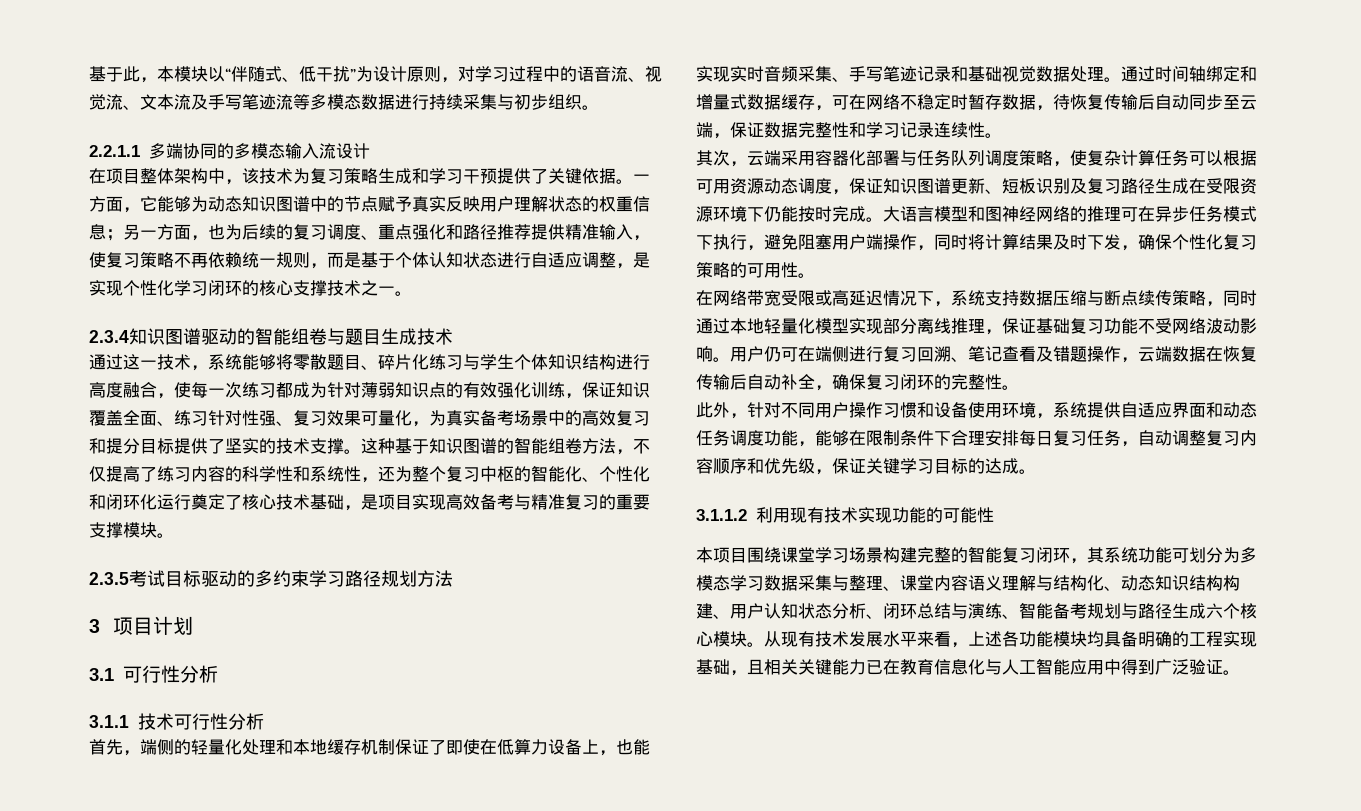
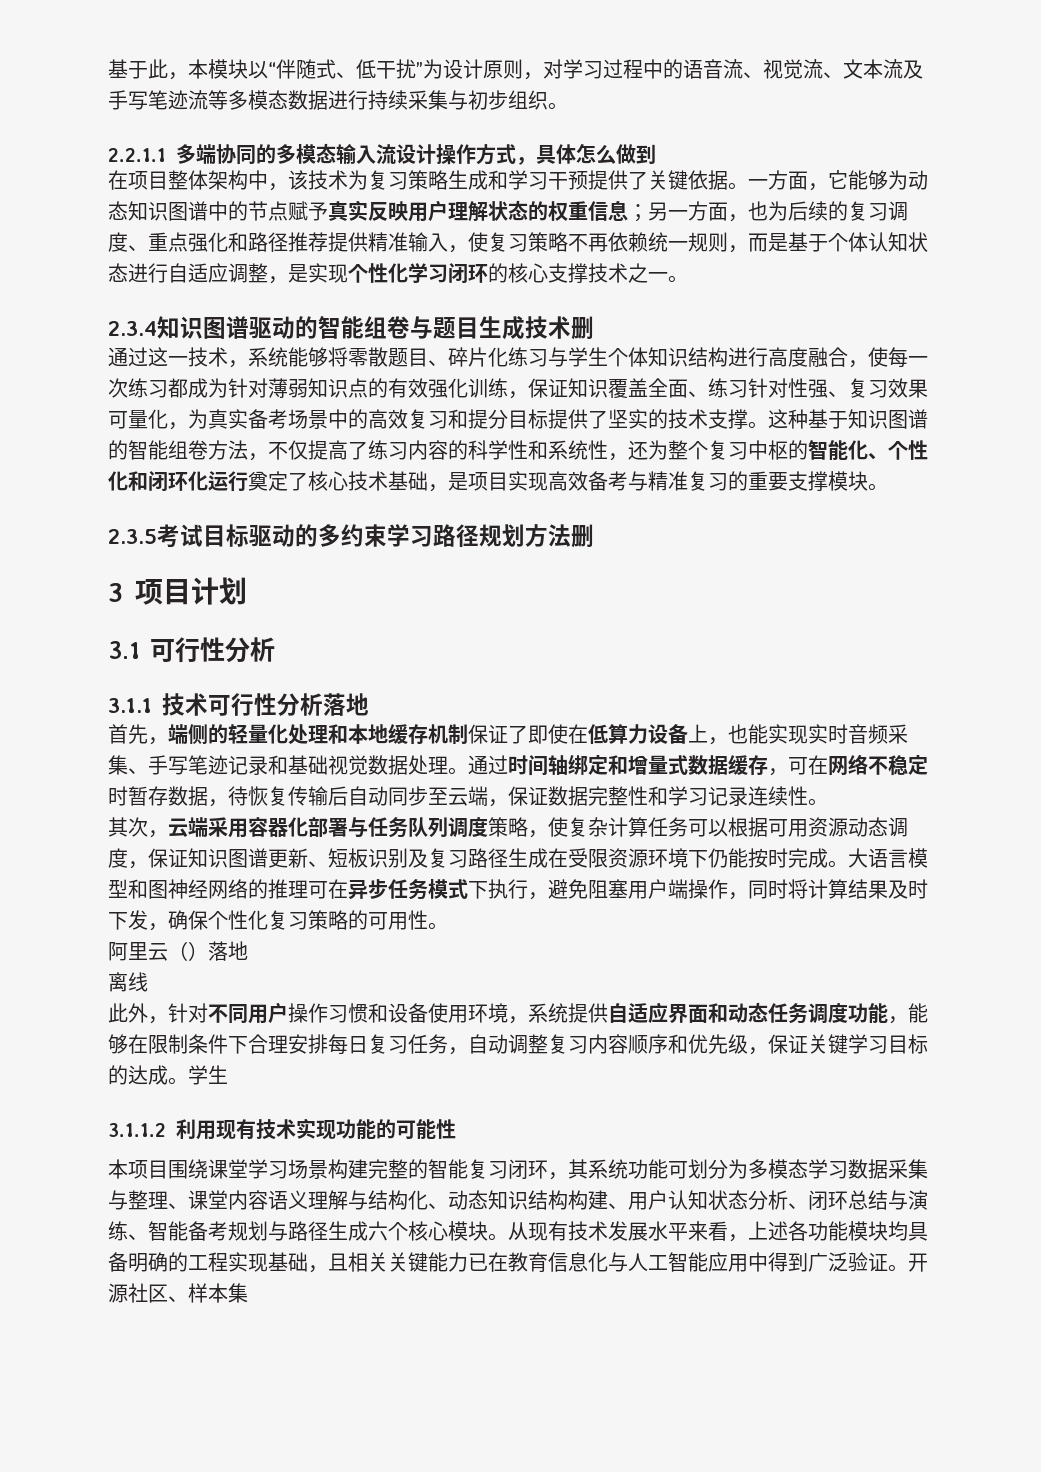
(370, 151) none -> [436,144,656,165] 操作方式，具体怎么做到
(453, 336) none -> [571,316,594,340] 删
(453, 578) none -> [571,524,594,548] 删
(264, 721) none -> [323,693,369,716] 落地
[696,290,1257,307] [696,318,1257,335] [696,346,1257,363] [696,374,1019,391] 在网络带宽受限或高延迟情况下，系统支持数据压缩与断点续传策略，同时通过本地轻量化模型实现部分离线推理，保证基础复习功能不受网络波动影响。用户仍可在端侧进行复习回溯、笔记查看及错题操作，云端数据在恢复传输后自动补全，确保复习闭环的完整性。 -> [108,941,248,961] [108,972,148,992] 阿里云（）落地 // 离线
(1036, 471) none -> [188,1065,228,1085] 学生
(1240, 672) none -> [908,1253,928,1272] [108,1283,248,1303] 开源社区、样本集

